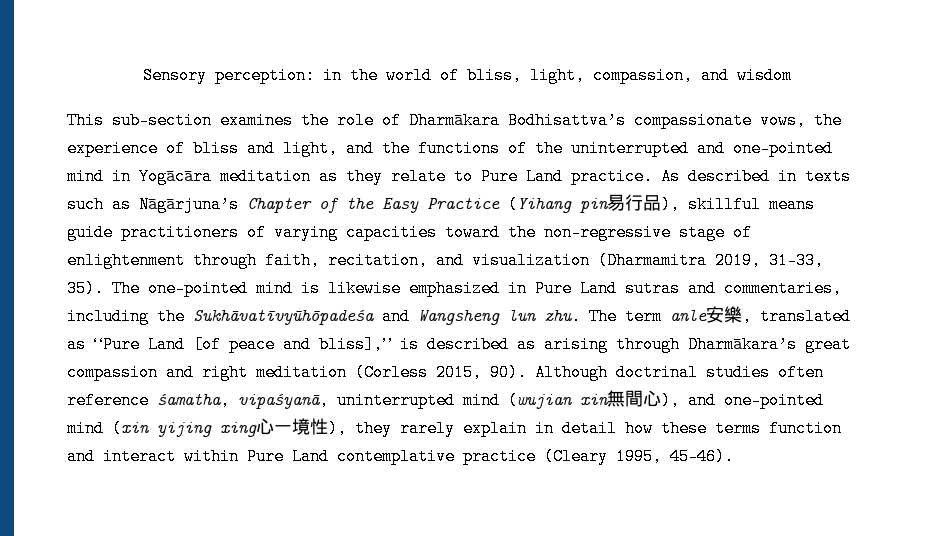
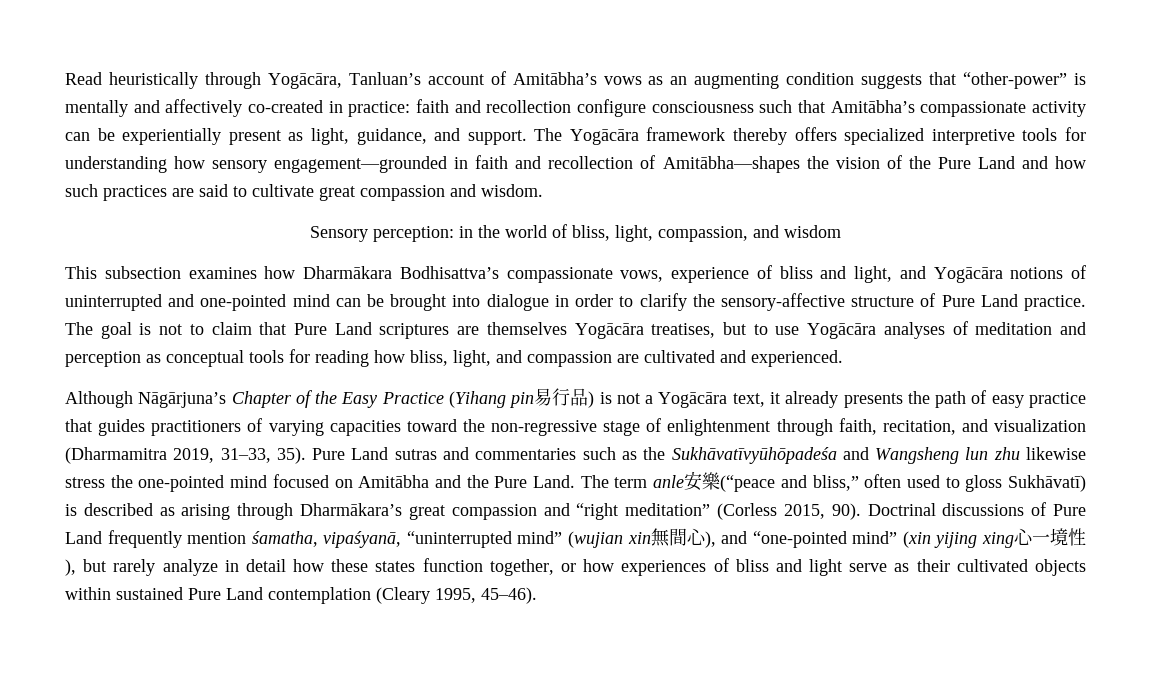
(142, 75) none -> [65,71,1086,89] [65,99,1086,117] [65,127,1086,145] [65,155,1086,173] [65,184,543,201] Read heuristically through Yogācāra, Tanluan’s account of Amitābha’s vows as an augmenting condition suggests that “other‑power” is mentally and affectively co‑created in practice: faith and recollection configure consciousness such that Amitābha’s compassionate activity can be experientially present as light, guidance, and support. The Yogācāra framework thereby offers specialized interpretive tools for understanding how sensory engagement—grounded in faith and recollection of Amitābha—shapes the vision of the Pure Land and how such practices are said to cultivate great compassion and wisdom. //
[112,112,401,129] sub-section examines the role of -> [104,266,296,279] subsection examines how
[814,112,842,129] the -> (664, 276) none
[382,140,833,157] [67,168,851,185] [67,196,131,213] the functions of the uninterrupted and one-pointed mind in Yogācāra meditation as they relate to Pure Land practice. As described in texts such as -> [933,265,1086,283] [65,293,1086,311] [65,321,1086,339] [65,349,843,367] [65,391,133,408] Yogācāra notions of uninterrupted and one-pointed mind can be brought into dialogue in order to clarify the sensory‑affective structure of Pure Land practice. The goal is not to claim that Pure Land scriptures are themselves Yogācāra treatises, but to use Yogācāra analyses of meditation and perception as conceptual tools for reading how bliss, light, and compassion are cultivated and experienced. // Although
[661,196,815,213] [67,224,113,241] ), skillful means guide -> [588,390,1087,408] [65,419,146,436] ) is not a Yogācāra text, it already presents the path of easy practice that guides
[112,280,527,297] The one-pointed mind is likewise emphasized in -> (306, 455) none
[724,280,842,297] [67,308,149,325] commentaries, including -> [475,447,637,460] commentaries such as
[544,306,851,325] [67,336,391,353] zhu. The term anle安樂, translated as “Pure Land [of peace and bliss],” -> [993,447,1086,460] [65,471,1087,492] zhu likewise stress the one‑pointed mind focused on Amitābha and the Pure Land. The term anle安樂(“peace and bliss,” often used to gloss Sukhāvatī)
[202,364,347,381] right meditation -> [576,503,711,520] “right meditation”
[535,364,824,381] [67,392,500,409] Although doctrinal studies often reference śamatha, vipaśyanā, uninterrupted mind -> [867,502,1087,516] [65,530,563,548] Doctrinal discussions of Pure Land frequently mention śamatha, vipaśyanā, “uninterrupted mind”
[724,392,824,409] [67,420,104,437] one-pointed mind -> [752,531,898,548] “one‑pointed mind”
[355,420,527,437] they rarely explain -> [83,559,218,576] but rarely analyze
[715,420,842,437] [67,448,536,465] terms function and interact within Pure Land contemplative practice -> [375,558,1086,576] [65,587,371,604] states function together, or how experiences of bliss and light serve as their cultivated objects within sustained Pure Land contemplation

